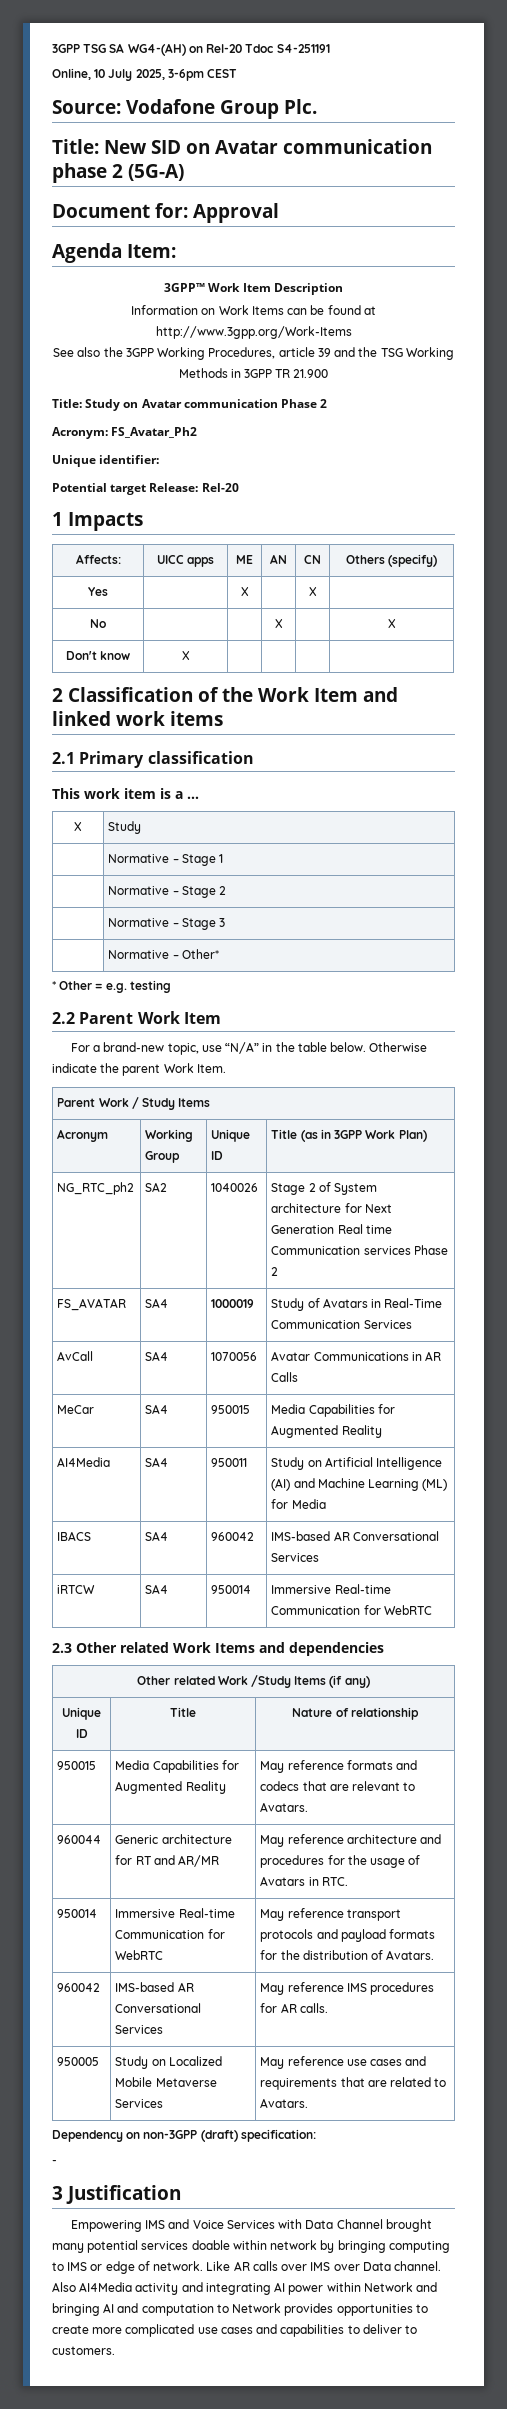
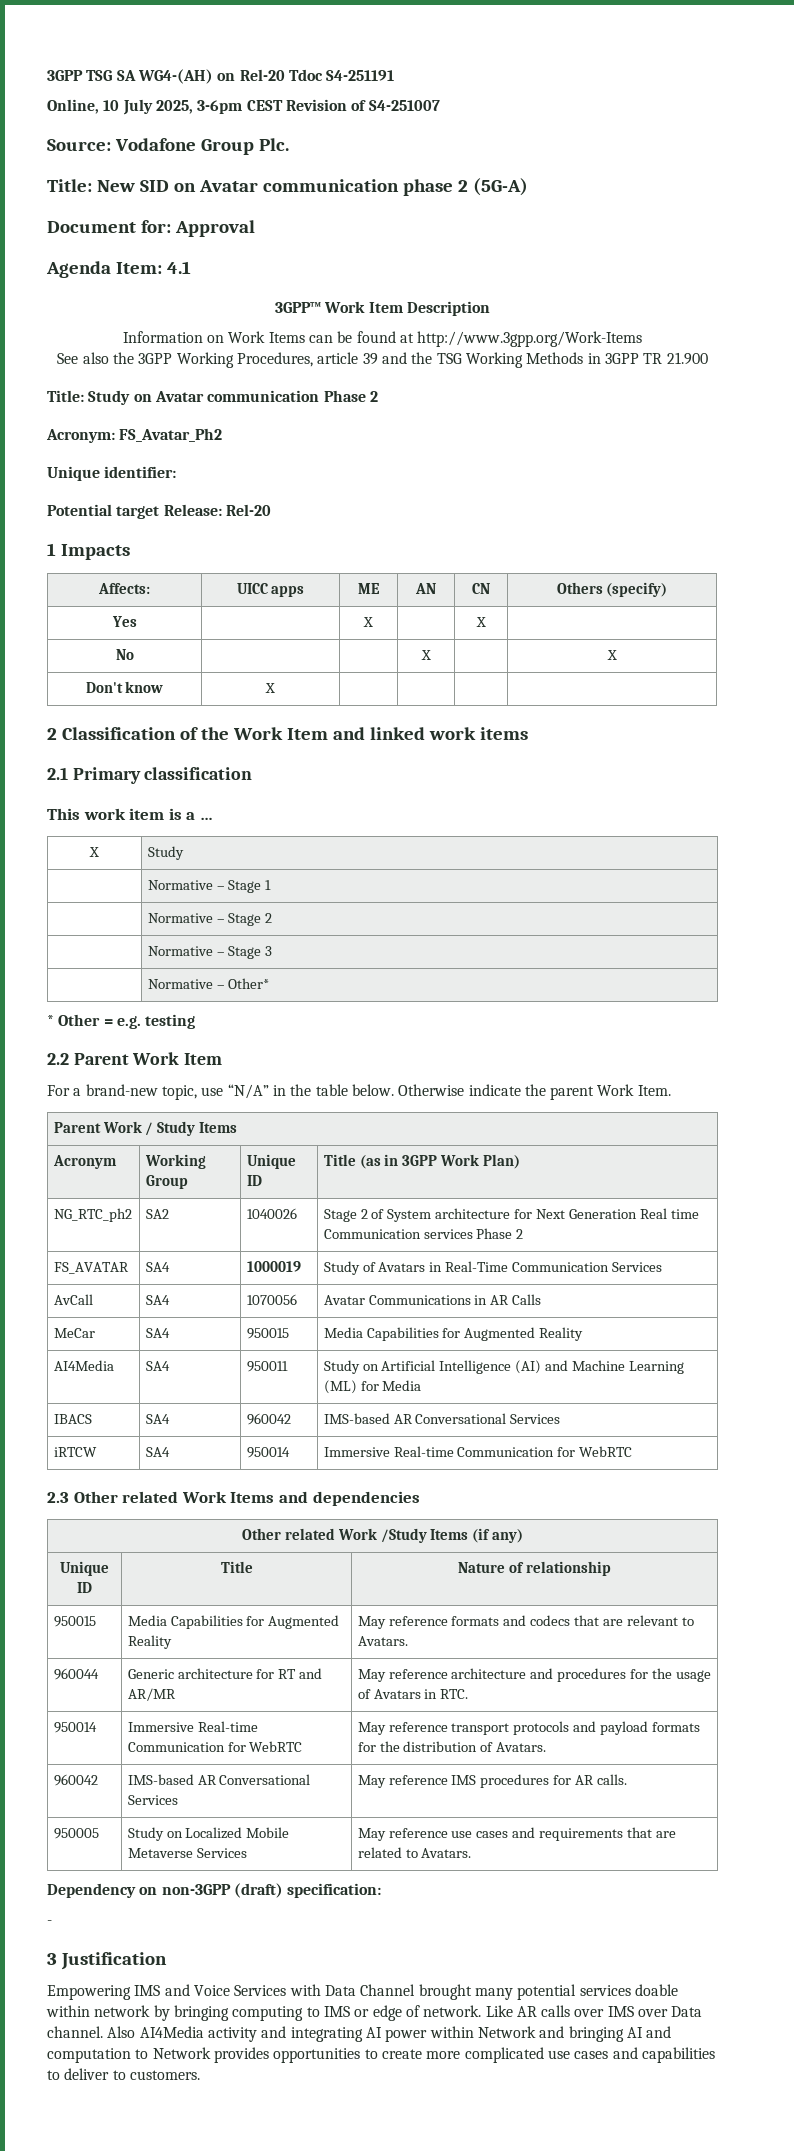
(238, 73) none -> [285,99,440,111] Revision of S4-251007
(176, 251) none -> [166,261,191,274] 4.1

